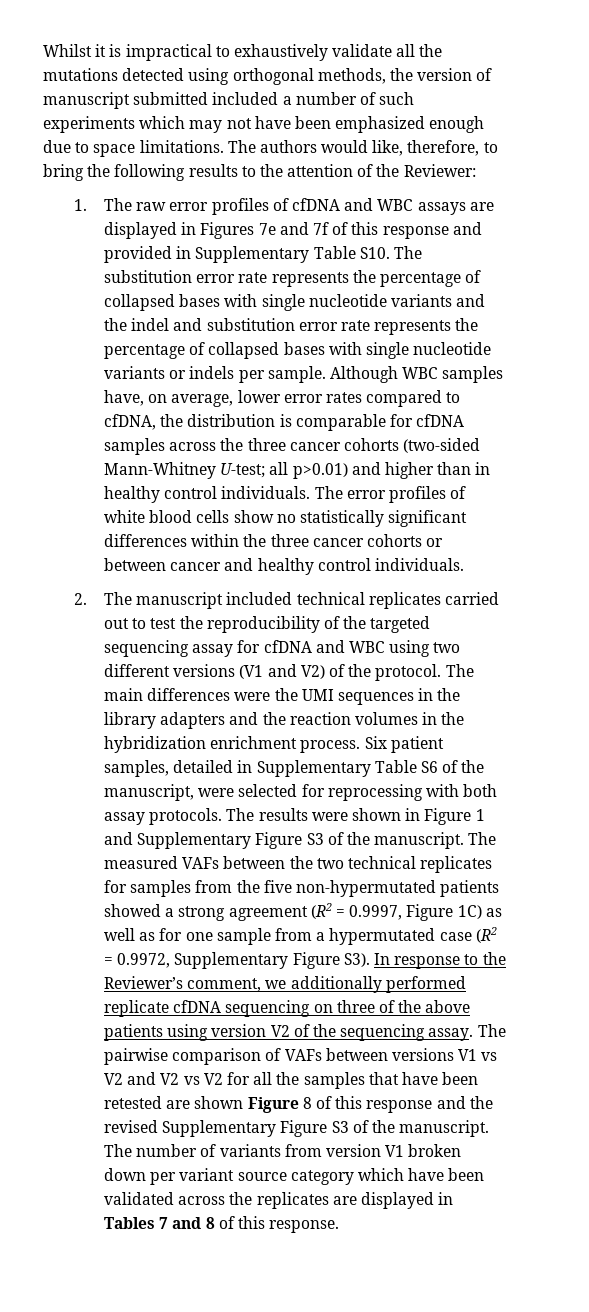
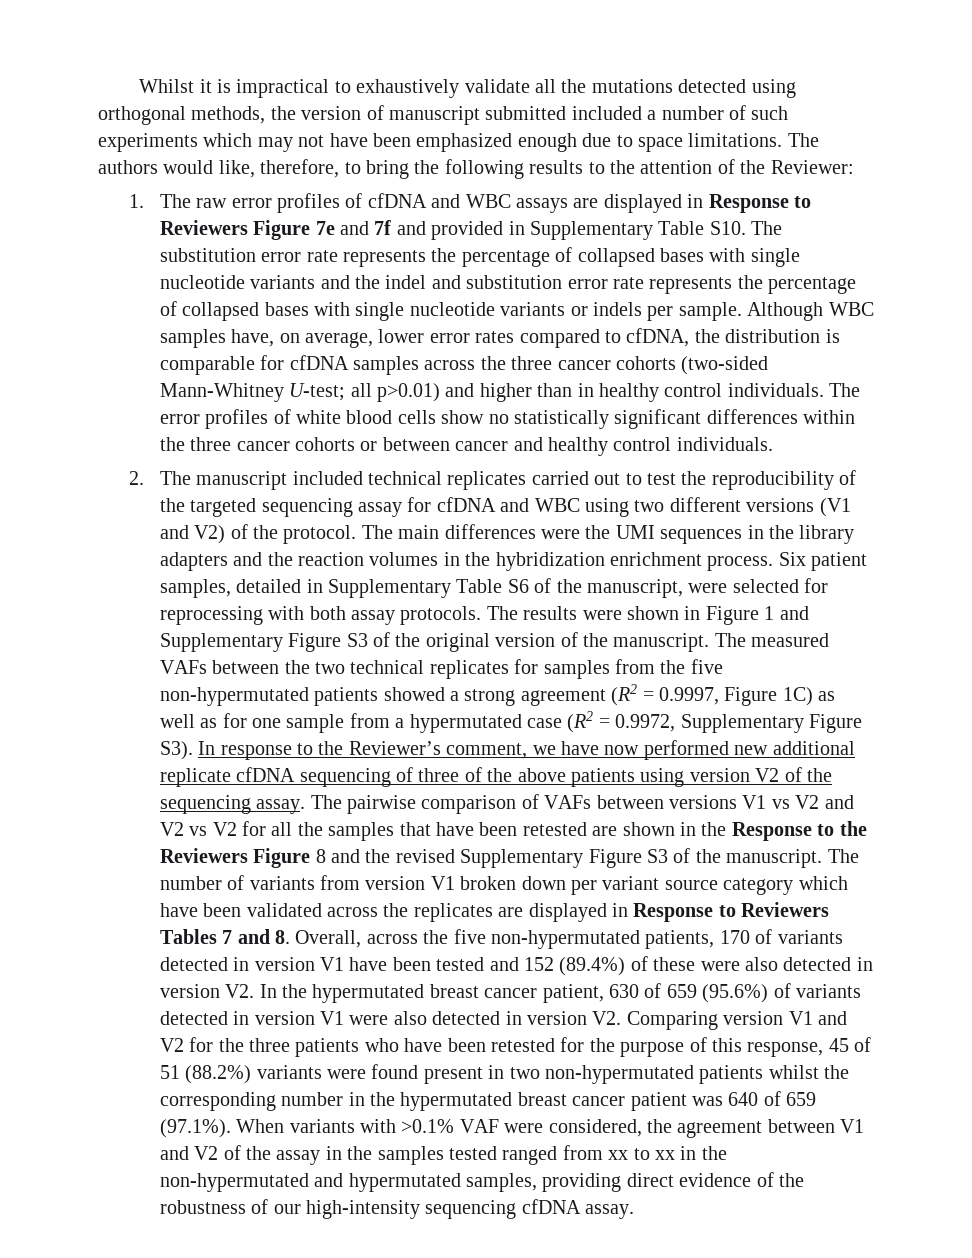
[200,222,449,239] Figures 7e and 7f of this response -> [708,194,812,213] [159,220,392,240] Response to Reviewers Figure 7e and 7f
(370, 838) none -> [425,632,609,652] original version of the
[290,976,466,993] additionally performed -> [561,740,855,760] have now performed new additional
[313,1004,333,1013] on -> [396,767,414,782] of
[247,1096,433,1113] Figure 8 of this response -> [680,821,867,841] [159,848,326,868] in the Response to the Reviewers Figure 8
[104,1216,340,1233] Tables 7 and 8 of this response. -> [633,902,830,922] [159,929,843,949] [159,956,873,976] [159,983,862,1003] [159,1011,848,1030] [159,1037,872,1057] [159,1064,850,1084] [159,1091,817,1111] [159,1119,865,1138] [159,1145,727,1165] [159,1172,805,1192] [159,1199,635,1219] Response to Reviewers Tables 7 and 8. Overall, across the five non-hypermutated patients, 170 of variants detected in version V1 have been tested and 152 (89.4%) of these were also detected in version V2. In the hypermutated breast cancer patient, 630 of 659 (95.6%) of variants detected in version V1 were also detected in version V2. Comparing version V1 and V2 for the three patients who have been retested for the purpose of this response, 45 of 51 (88.2%) variants were found present in two non-hypermutated patients whilst the corresponding number in the hypermutated breast cancer patient was 640 of 659 (97.1%). When variants with >0.1% VAF were considered, the agreement between V1 and V2 of the assay in the samples tested ranged from xx to xx in the non-hypermutated and hypermutated samples, providing direct evidence of the robustness of our high-intensity sequencing cfDNA assay.

